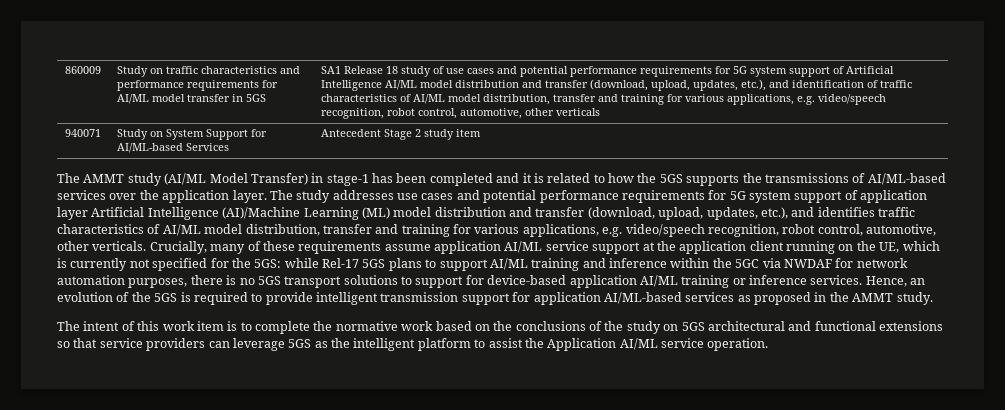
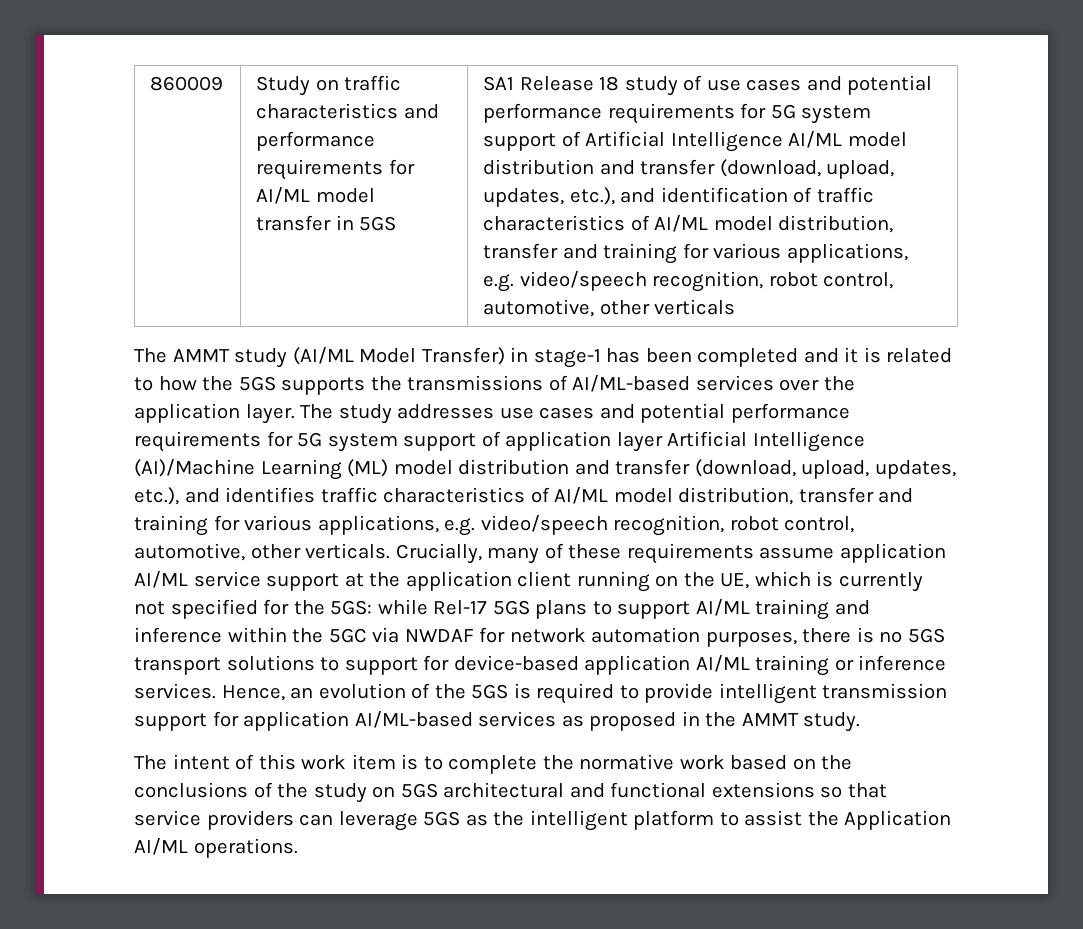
[64,129,101,137] [116,129,267,140] [116,143,229,153] [320,129,481,140] // 940071 | Study on System Support for AI/ML-based Services | Antecedent Stage 2 study item -> (736, 307) none
[661,338,769,351] service operation. -> [193,838,298,858] operations.

